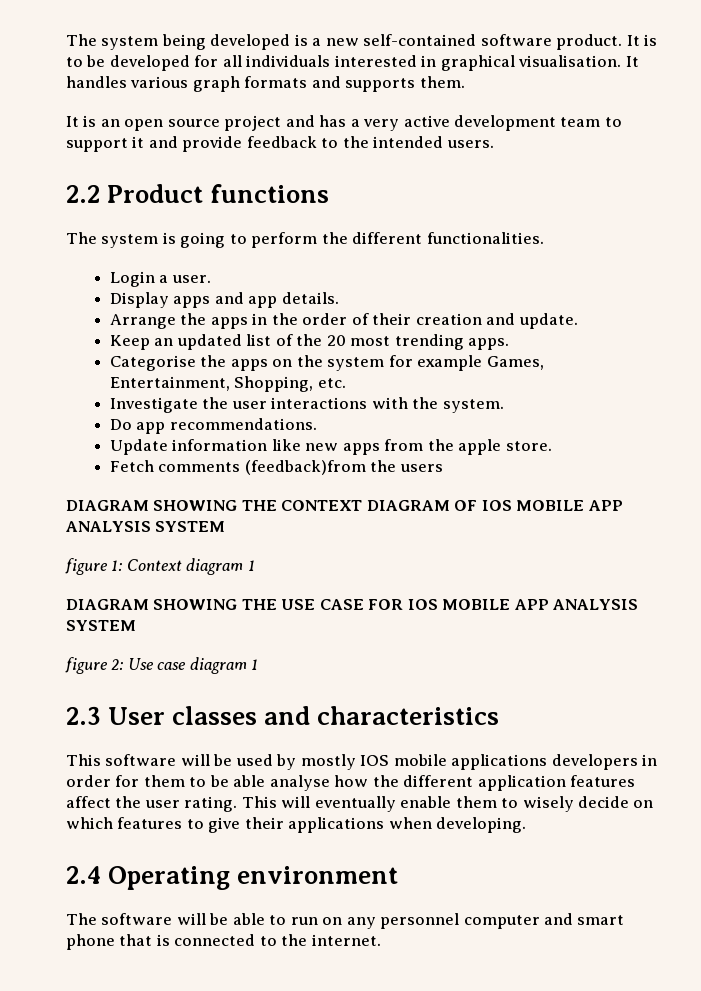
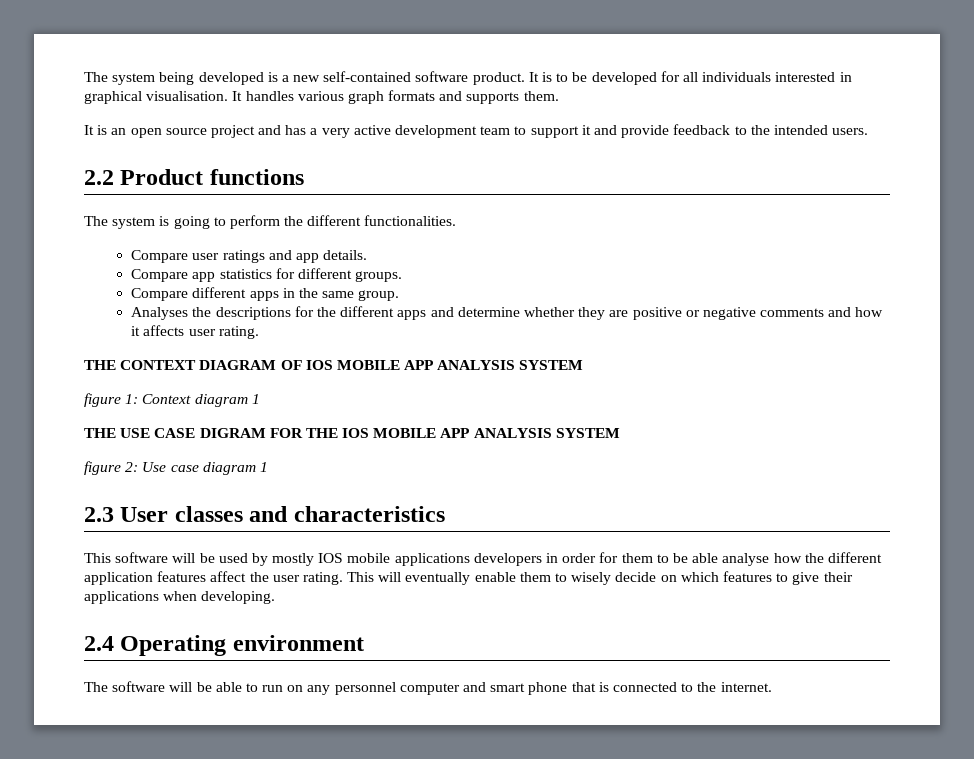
[110,271,211,287] [110,292,339,308] [110,313,578,329] [110,334,510,350] [110,355,544,371] [110,376,346,392] [110,397,504,413] [110,418,317,434] [110,439,552,455] [110,460,443,475] [66,500,238,511] Login a user. // Display apps and app details. // Arrange the apps in the order of their creation and update. // Keep an updated list of the 20 most trending apps. // Categorise the apps on the system for example Games, Entertainment, Shopping, etc. // Investigate the user interactions with the system. // Do app recommendations. // Update information like new apps from the apple store. // Fetch comments (feedback)from the users // DIAGRAM SHOWING -> [131,250,368,263] [131,268,403,282] [131,287,400,301] [131,306,884,320] [131,325,259,339] Compare user ratings and app details. // Compare app statistics for different groups. // Compare different apps in the same group. // Analyses the descriptions for the different apps and determine whether they are positive or negative comments and how it affects user rating. //
[66,599,238,610] DIAGRAM SHOWING -> (260, 399) none
[368,599,404,610] FOR -> [199,428,338,438] DIGRAM FOR THE

